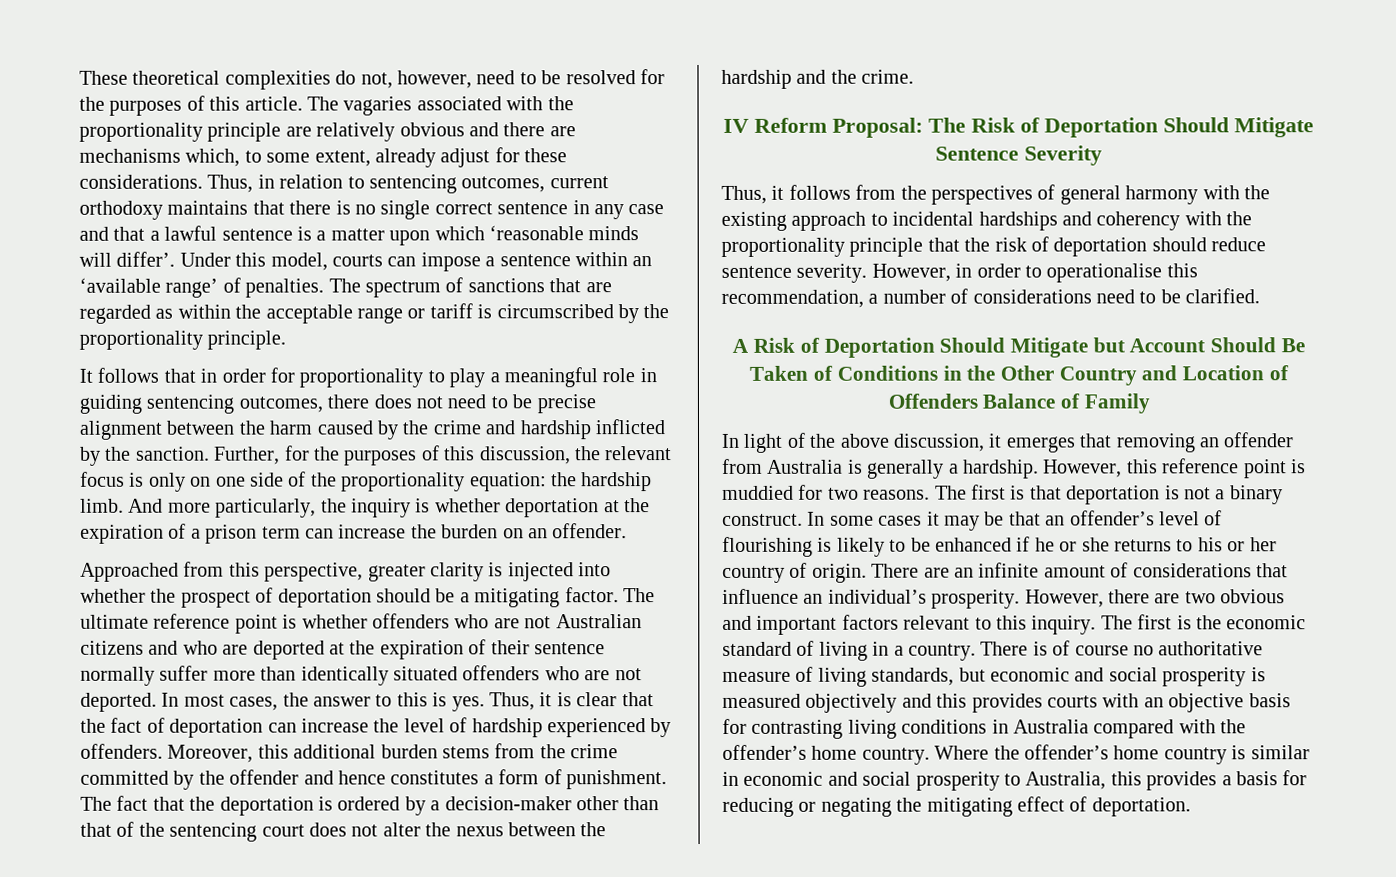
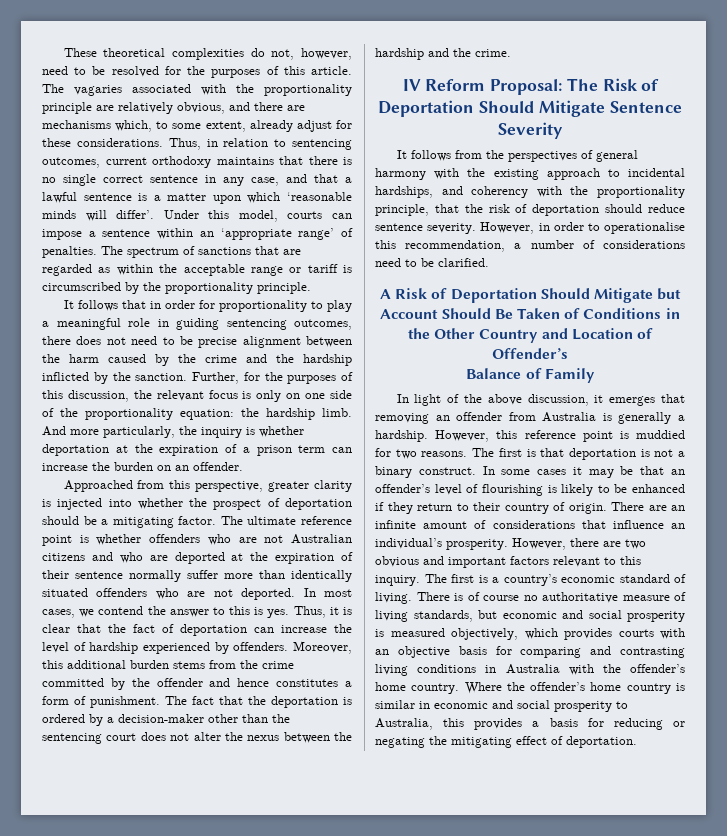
[399,122,465,137] obvious -> [177,102,225,114] obvious,
[628,204,665,215] case -> [251,177,279,186] case,
[79,277,161,293] ‘available -> [220,228,292,240] ‘appropriate
(516, 427) none -> [276,354,294,363] the
(279, 703) none -> [79,606,144,617] we contend
[80,821,135,837] that of -> (268, 718) none
[721,185,785,204] Thus, it -> [396,150,407,159] It
[978,211,1058,231] hardships -> [375,186,433,198] hardships,
[849,237,924,257] principle -> [375,204,429,216] principle,
[887,393,978,409] Offenders -> [492,347,568,359] Offender’s //
[1034,537,1277,552] he or she returns to his or her -> [387,502,500,514] they return to their
[1196,615,1222,630] the -> [492,574,557,586] a country’s
[818,641,976,661] living in a country. -> [375,592,412,604] living.
[805,693,968,713] objectively and this -> [451,628,558,640] objectively, which
(747, 726) none -> [520,646,612,658] comparing and
[1093,719,1175,739] compared -> (560, 669) none

